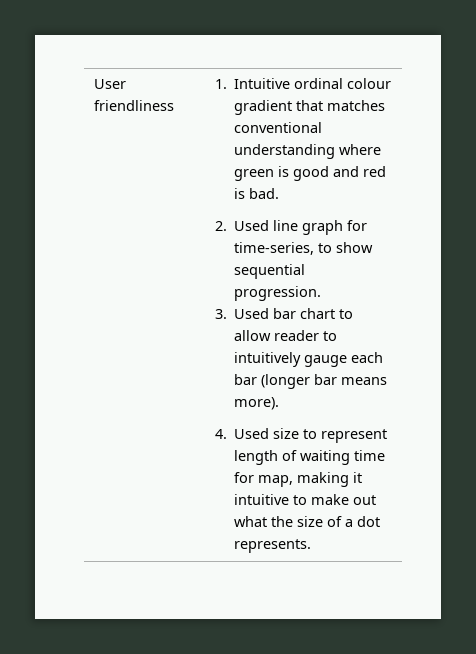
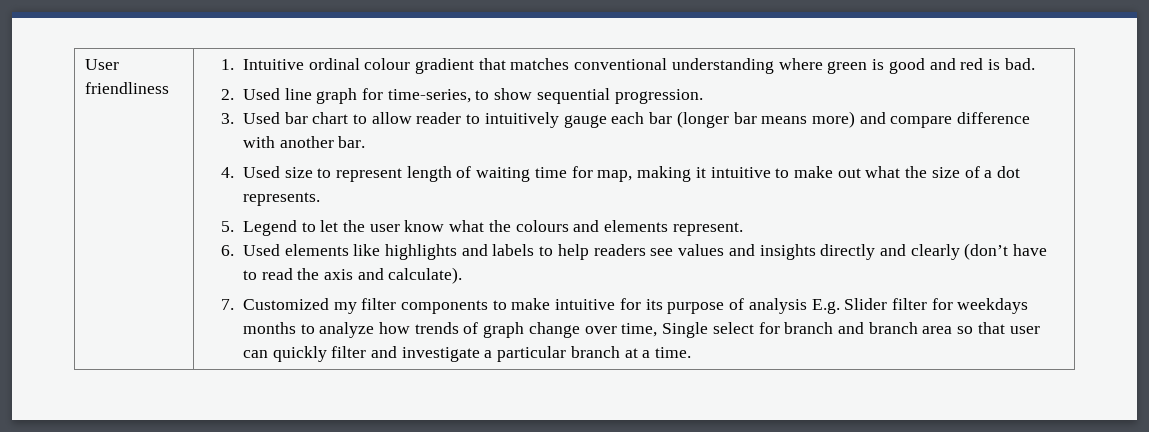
[234,397,280,410] more). -> [811,111,1031,128] [242,136,366,148] more) and compare difference with another bar.
(312, 546) none -> [221,220,743,236] [221,243,1048,260] [242,267,463,284] [221,298,1029,314] [242,322,1040,338] [242,346,692,362] // 5. Legend to let the user know what the colours and elements represent. // 6. Used elements like highlights and labels to help readers see values and insights directly and clearly (don’t have to read the axis and calculate). // 7. Customized my filter components to make intuitive for its purpose of analysis E.g. Slider filter for weekdays months to analyze how trends of graph change over time, Single select for branch and branch area so that user can quickly filter and investigate a particular branch at a time.

